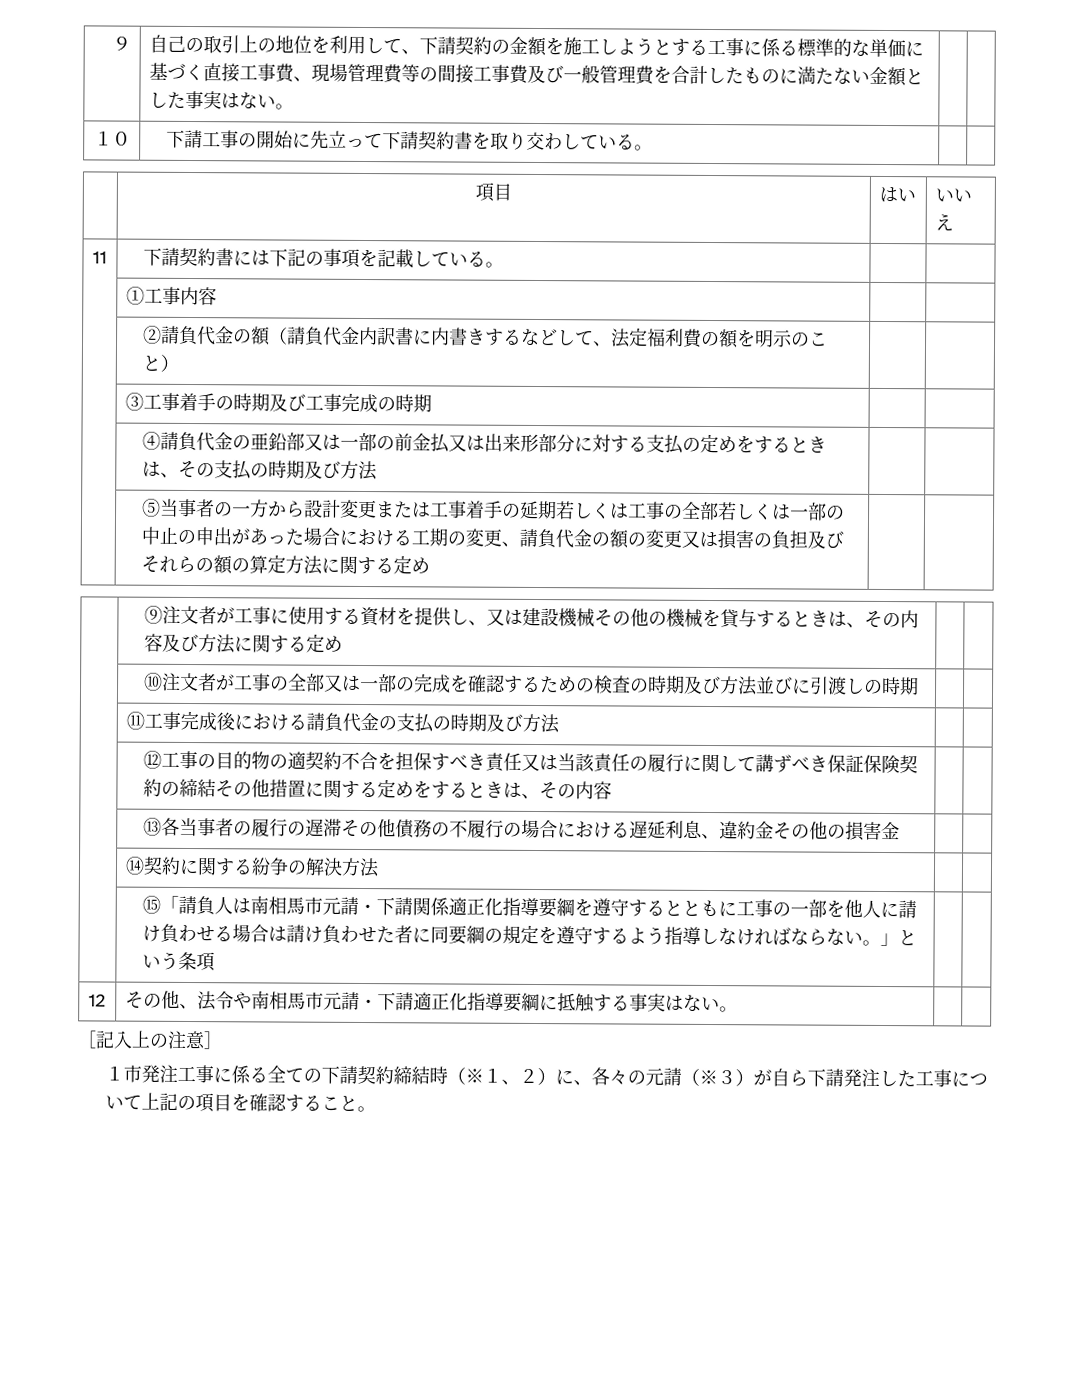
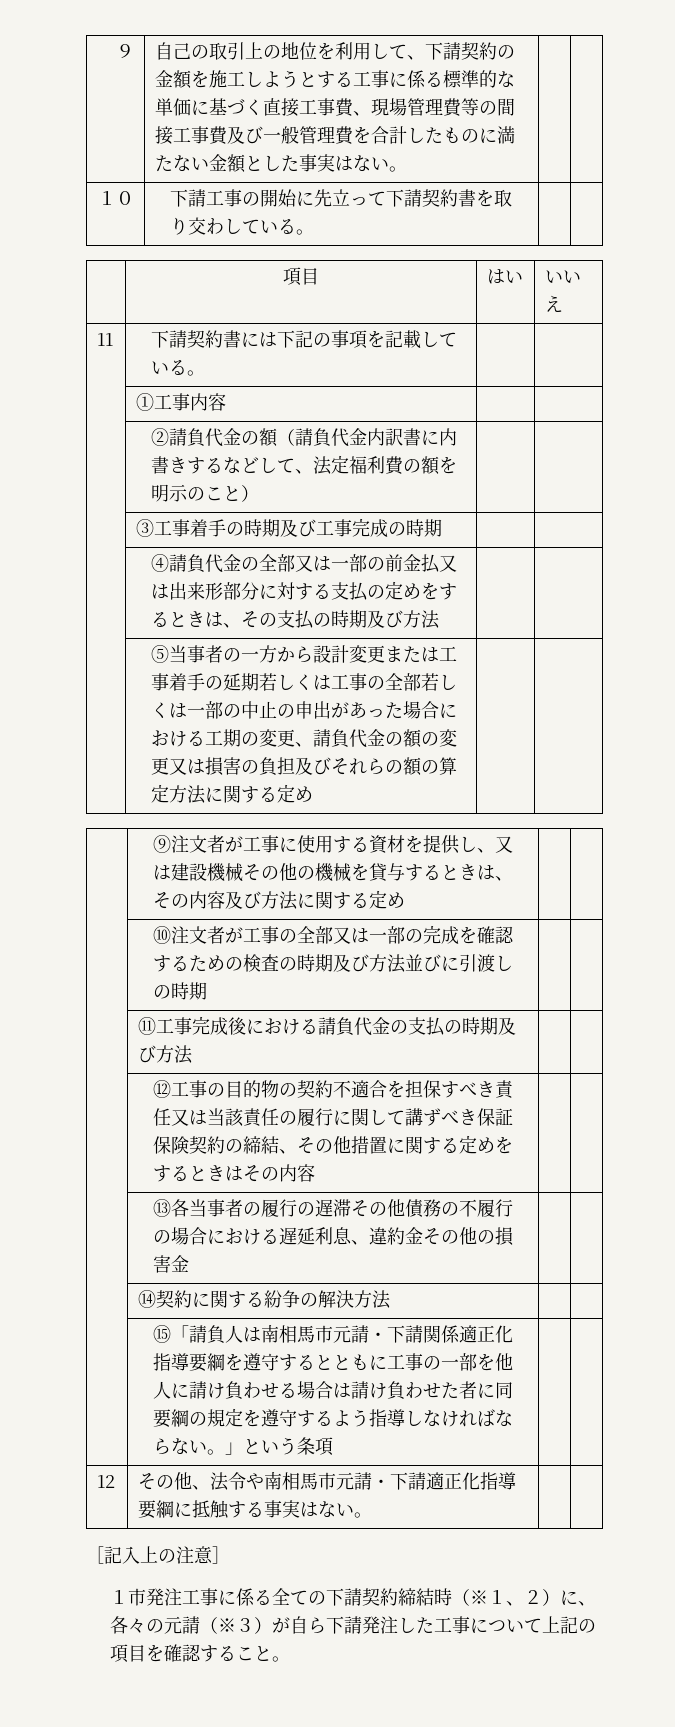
[249,432,287,451] 亜鉛 -> [259,554,278,571] 全
[286,751,360,770] 適契約不 -> [297,1080,370,1098] 契約不適
(216, 788) none -> [279,1149,298,1154] 、
[520,793,540,800] 、 -> (244, 1173) none

